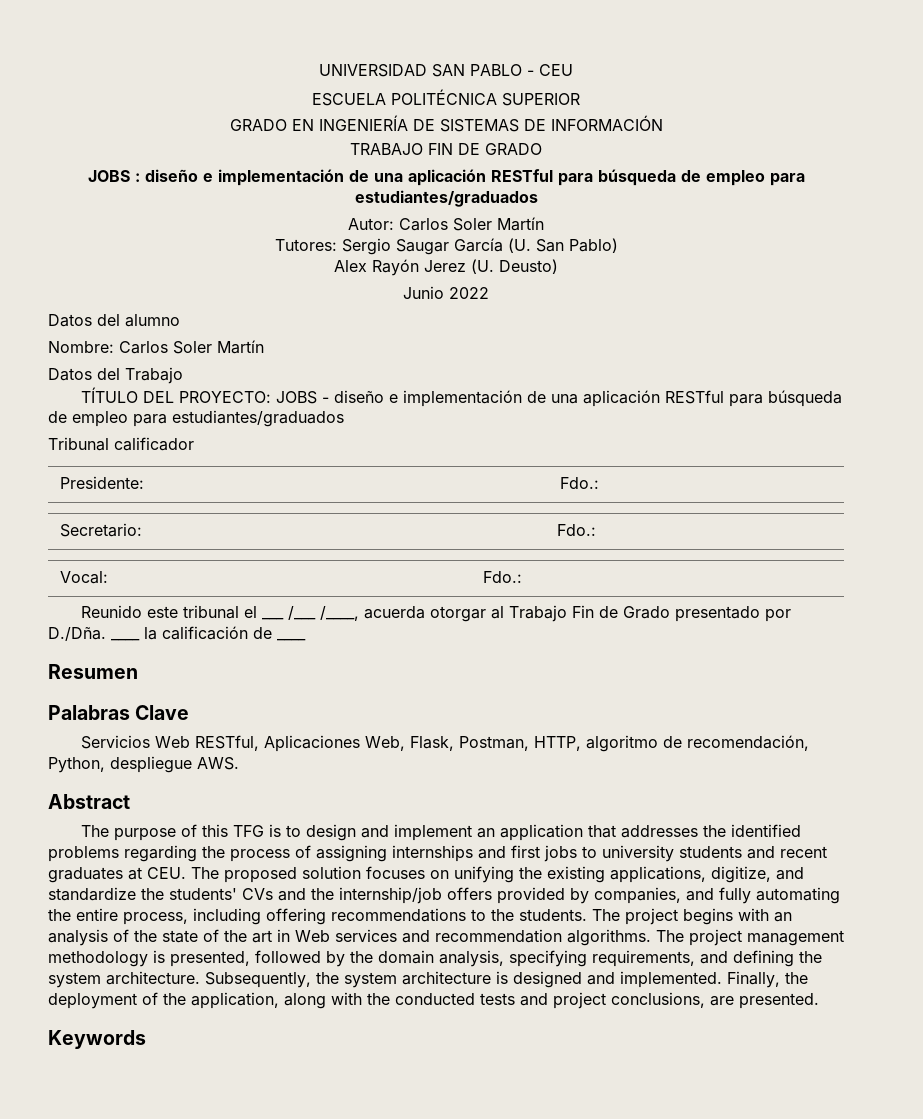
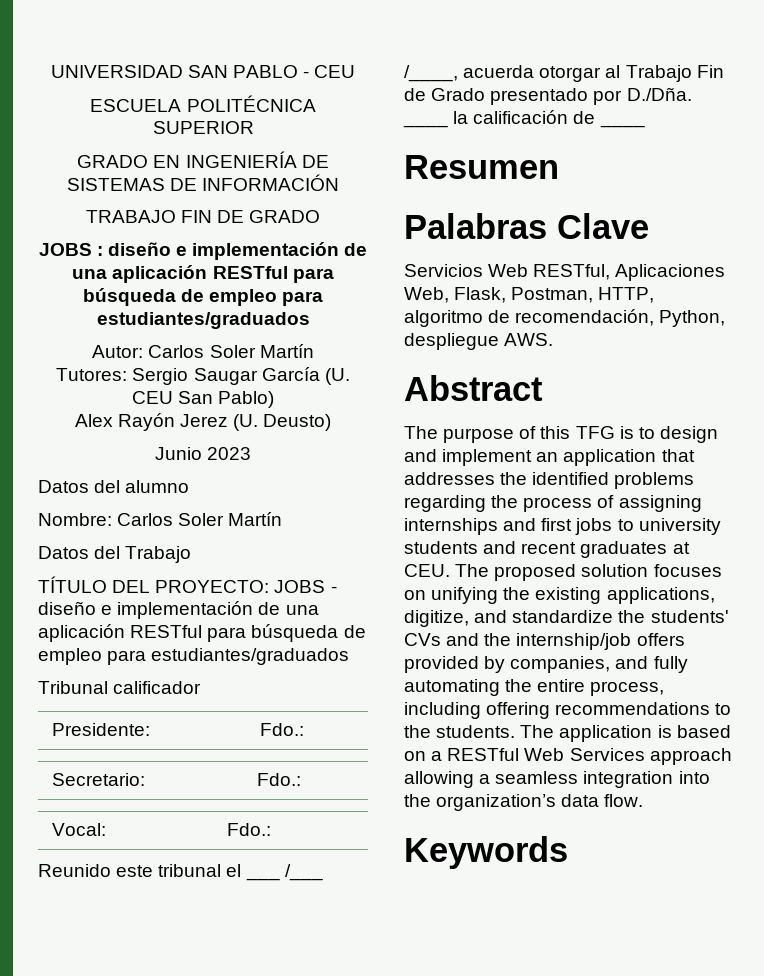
(531, 245) none -> [131,391,173,404] CEU
[449,287,489,299] 2022 -> [207,447,252,460] 2023
[625,908,792,925] [48,929,844,946] [48,950,822,967] [48,971,808,988] [48,992,819,1009] project begins with an analysis of the state of the art in Web services and recommendation algorithms. The project management methodology is presented, followed by the domain analysis, specifying requirements, and defining the system architecture. Subsequently, the system architecture is designed and implemented. Finally, the deployment of the application, along with the conducted tests and project conclusions, are presented. -> [559,725,731,742] [404,748,732,765] [404,771,710,788] [404,794,644,811] application is based on a RESTful Web Services approach allowing a seamless integration into the organization’s data flow.

